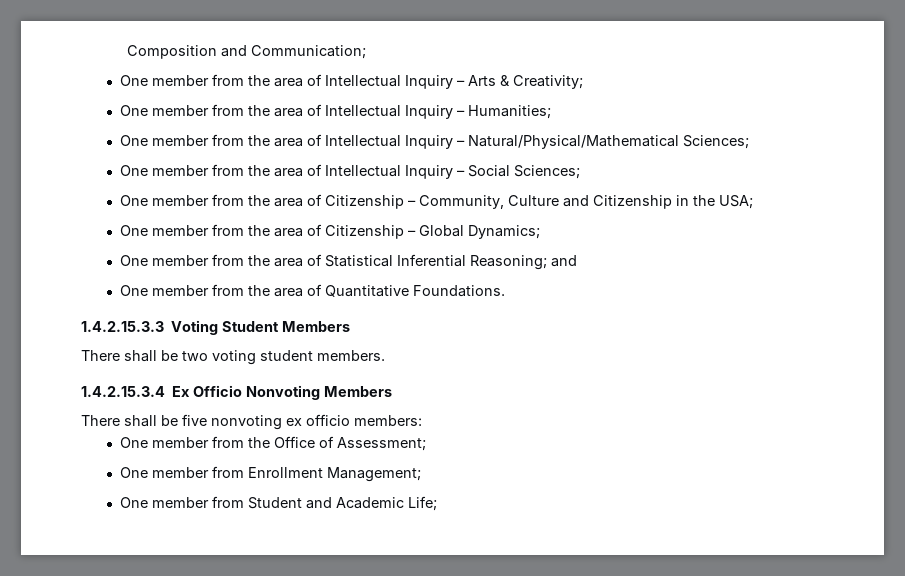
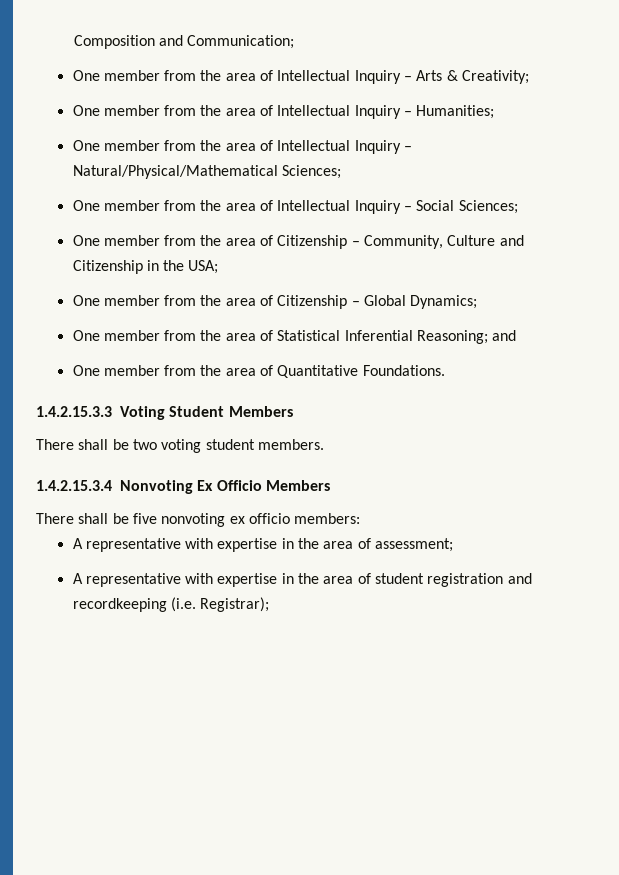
(165, 391) none -> [120,480,193,494] Nonvoting
[246,385,321,400] Nonvoting -> (262, 485) none
[119,436,426,451] [119,466,421,482] [119,496,437,511] One member from the Office of Assessment; // One member from Enrollment Management; // One member from Student and Academic Life; -> [72,538,454,552] [72,573,532,587] [72,597,270,612] A representative with expertise in the area of assessment; // A representative with expertise in the area of student registration and recordkeeping (i.e. Registrar);

